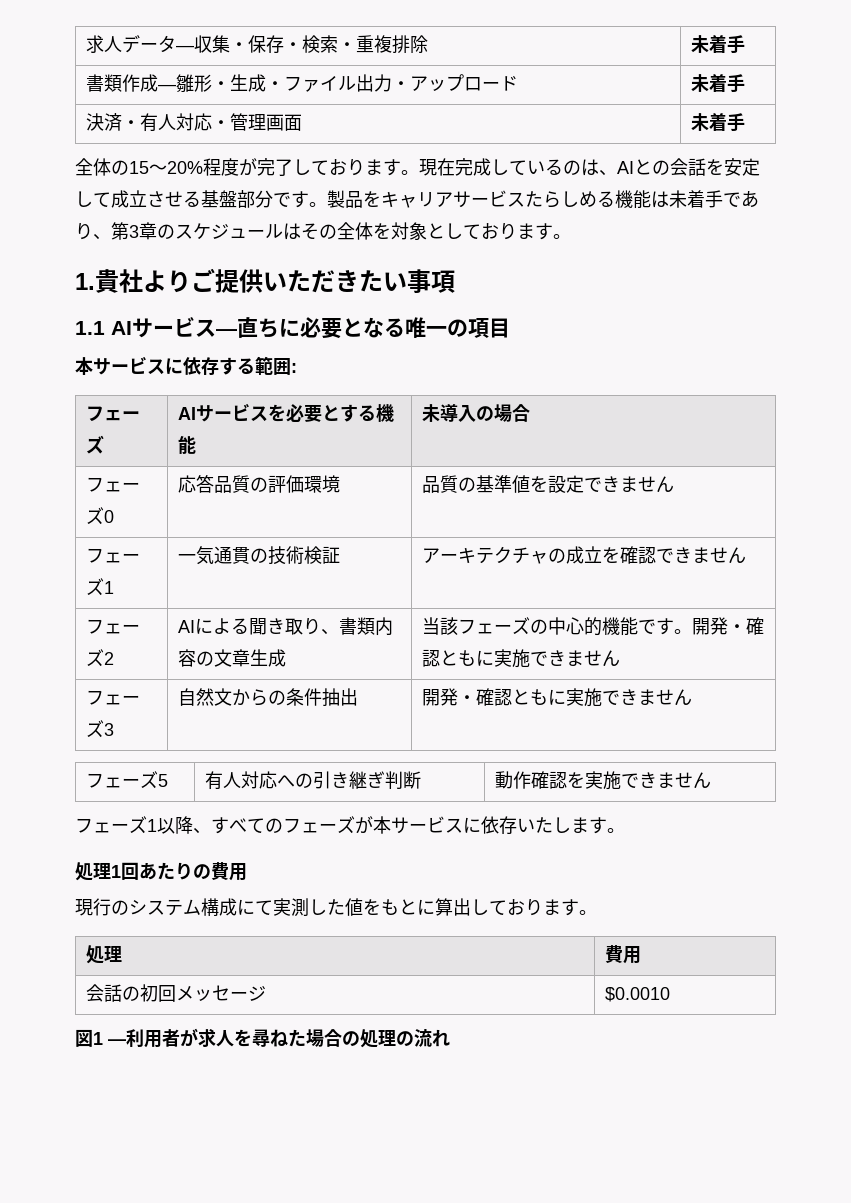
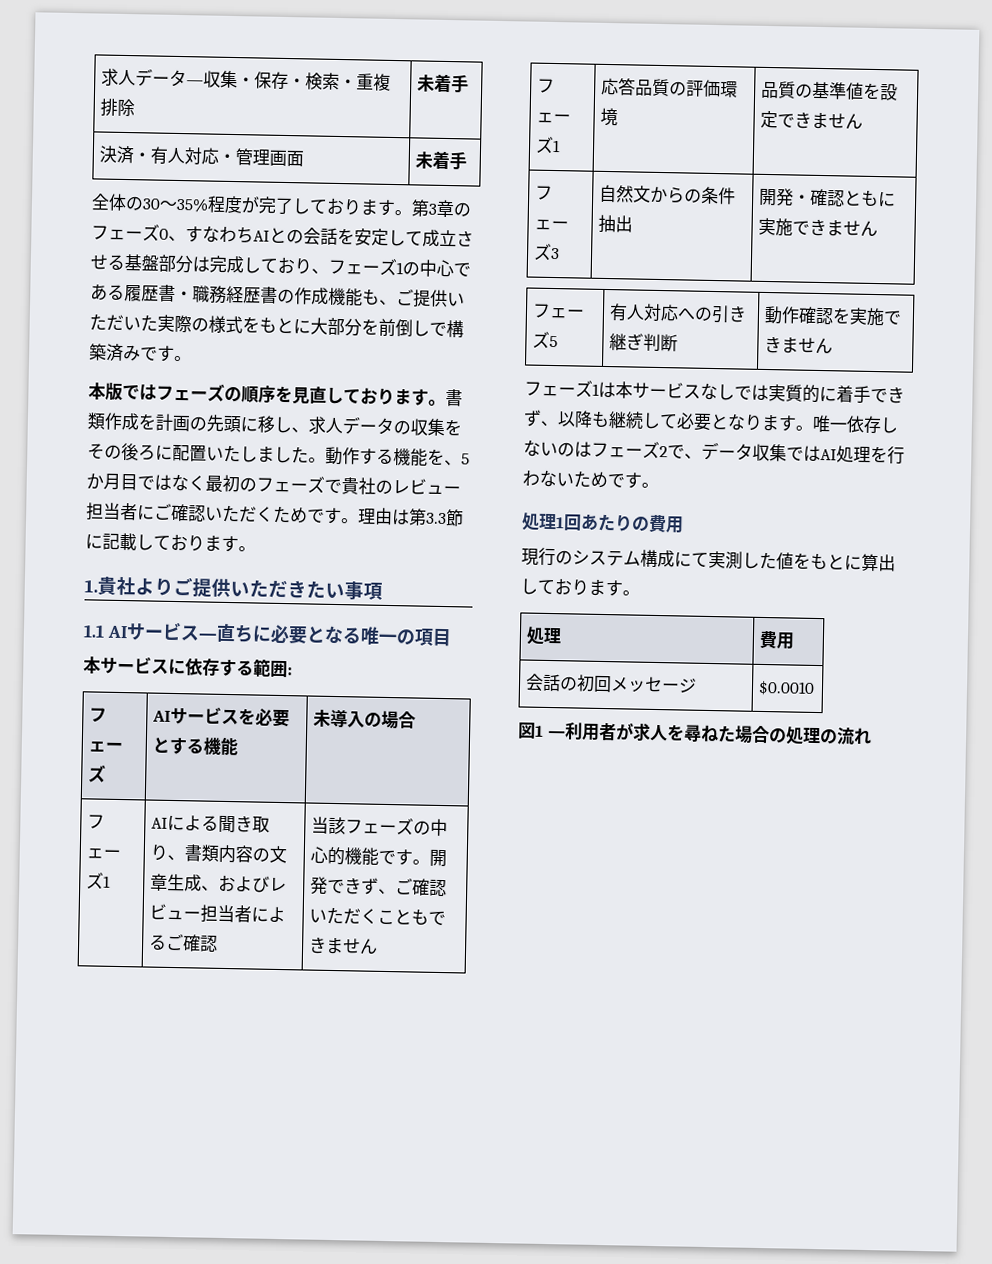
[86,74,519,92] [691,74,746,93] // 書類作成—雛形・生成・ファイル出力・アップロード | 未着手 -> (470, 83) none
[129,161,203,174] 15〜20% -> [142,197,209,213] 30〜35%
[419,158,617,176] 現在完成しているのは、 -> [411,199,472,218] [91,224,254,244] 第3章のフェーズ0、すなわち
[273,190,759,209] [75,222,445,240] です。製品をキャリアサービスたらしめる機能は未着手であり、第3章のスケジュールはその全体を対象と -> [192,255,471,278] [90,283,465,308] [89,313,464,338] [89,343,192,362] [88,382,463,407] [87,412,462,437] [87,442,470,467] [86,473,461,495] [86,502,464,527] [85,532,137,551] は完成しており、フェーズ1の中心である履歴書・職務経歴書の作成機能も、ご提供いただいた実際の様式をもとに大部分を前倒しで構築済みです。 // 本版ではフェーズの順序を見直しております。書類作成を計画の先頭に移し、求人データの収集をその後ろに配置いたしました。動作する機能を、5か月目ではなく最初のフェーズで貴社のレビュー担当者にご確認いただくためです。理由は第3.3節に記載
[104,510,115,523] 0 -> [103,875,112,888] [151,814,271,834] [150,844,288,864] [150,873,288,893] [149,903,287,923] [149,933,219,952] [311,816,449,837] [310,846,448,868] [310,876,448,897] [309,906,447,926] [308,936,379,955] [537,78,556,94] [536,111,572,124] [535,136,562,154] 1 | AIによる聞き取り、書類内容の文章生成、およびレビュー担当者によるご確認 | 当該フェーズの中心的機能です。開発できず、ご確認いただくこともできません // フェーズ1
[86,548,141,563] [86,578,115,596] [178,546,341,565] [422,546,747,564] [86,619,141,634] [86,649,115,667] [178,617,394,636] [178,649,287,667] [422,617,765,636] [422,649,621,668] // フェーズ1 | 一気通貫の技術検証 | アーキテクチャの成立を確認できません // フェーズ2 | AIによる聞き取り、書類内容の文章生成 | 当該フェーズの中心的機能です。開発・確認ともに実施できません -> (864, 121) none
[157,816,589,834] 以降、すべてのフェーズが本サービスに依存いたしま -> [598,381,905,404] [523,409,899,434] [523,439,905,465] [522,469,625,489] は本サービスなしでは実質的に着手できず、以降も継続して必要となります。唯一依存しないのはフェーズ2で、データ収集ではAI処理を行わないためで

